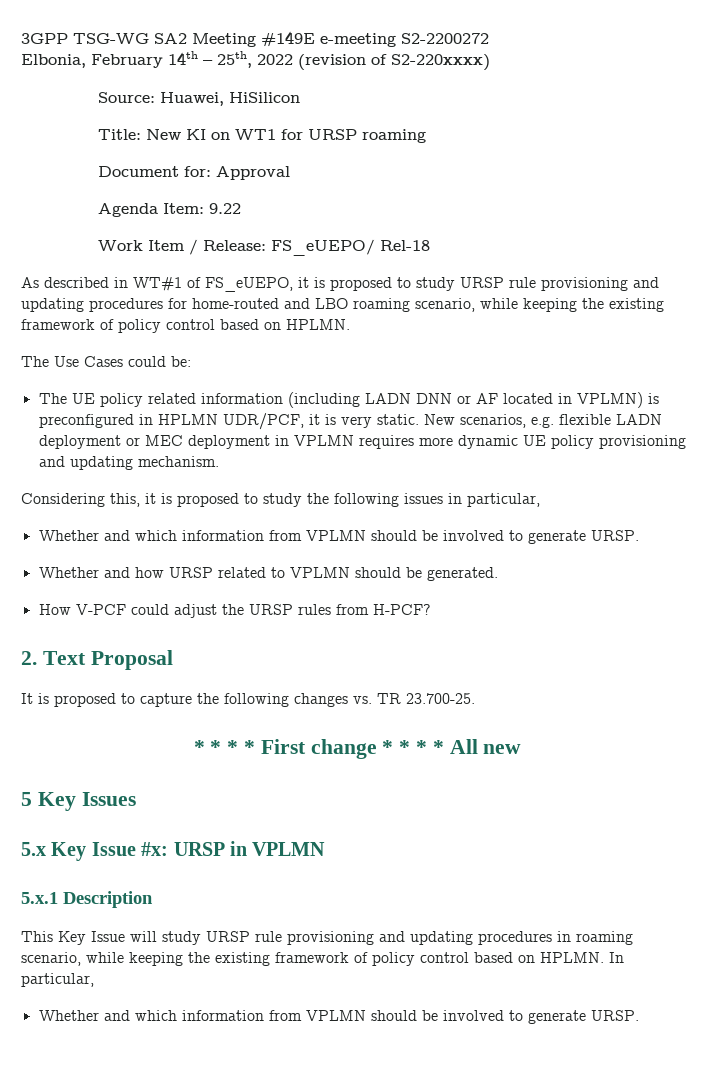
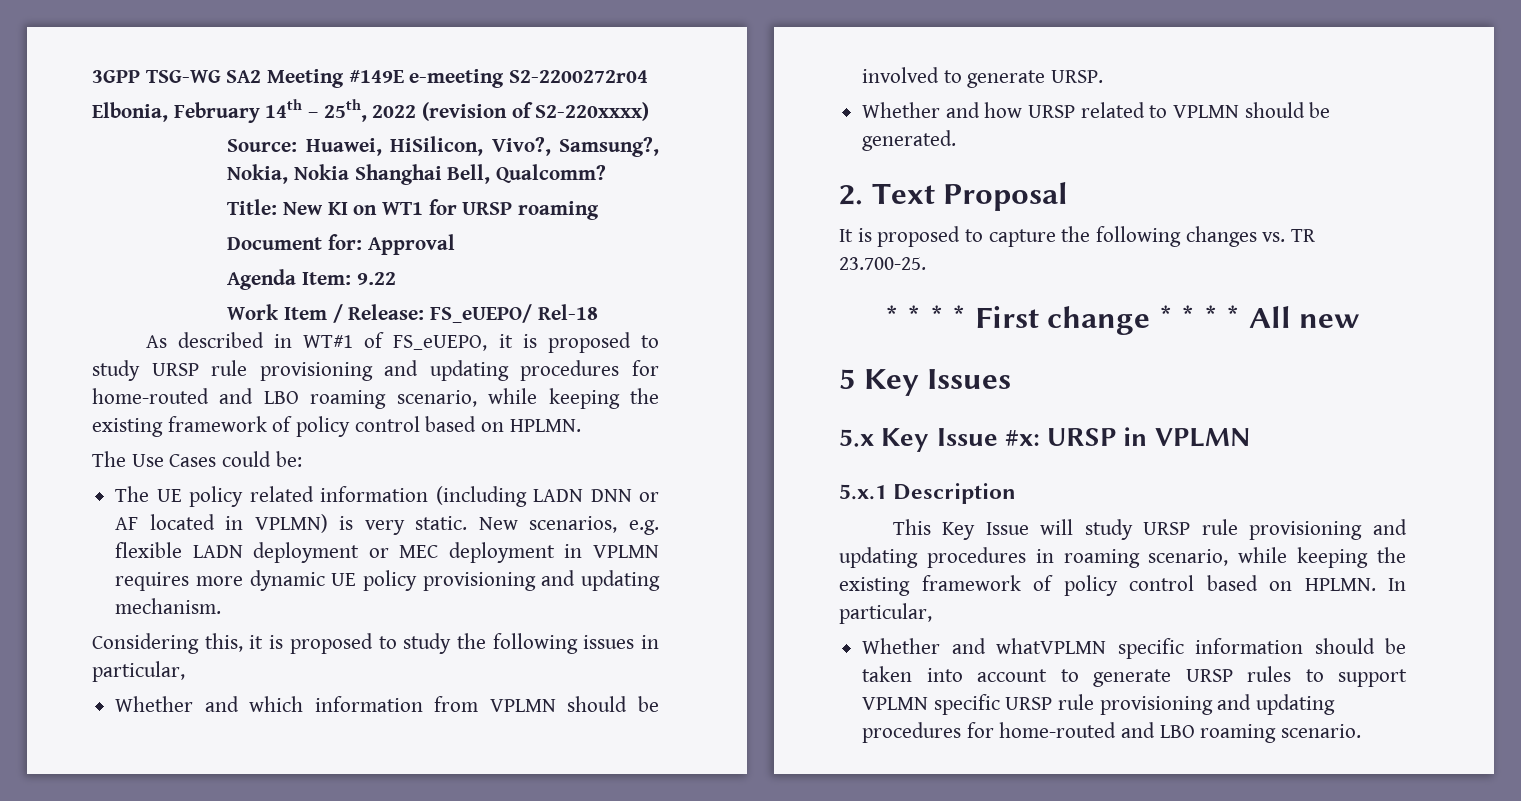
[401,33,489,44] S2-2200272 -> [509,70,649,83] S2-2200272r04
[228,92,300,103] HiSilicon -> [390,136,659,157] [227,164,606,185] HiSilicon, Vivo?, Samsung?, Nokia, Nokia Shanghai Bell, Qualcomm?
[38,413,336,430] preconfigured in HPLMN UDR/PCF, it is -> (354, 523) none
[38,604,431,618] // How V-PCF could adjust the URSP rules from H-PCF? -> (957, 140) none
[134,1010,639,1024] which information from VPLMN should be involved to generate URSP. -> [996,638,1406,659] [862,666,1407,687] [862,694,1336,715] [862,722,1362,743] whatVPLMN specific information should be taken into account to generate URSP rules to support VPLMN specific URSP rule provisioning and updating procedures for home-routed and LBO roaming scenario.

